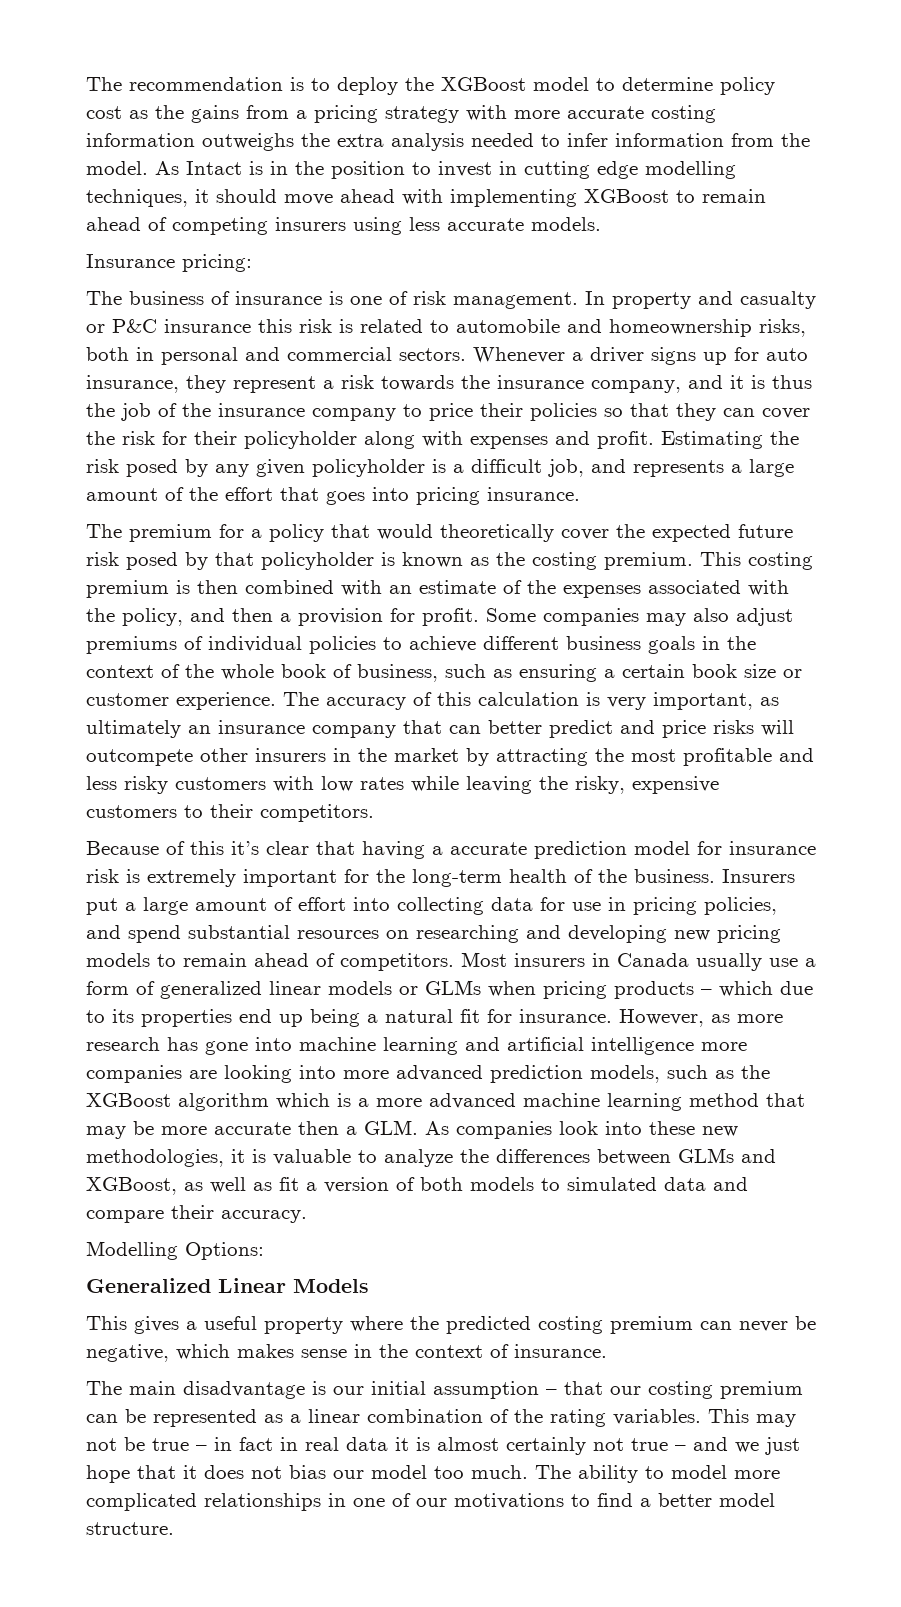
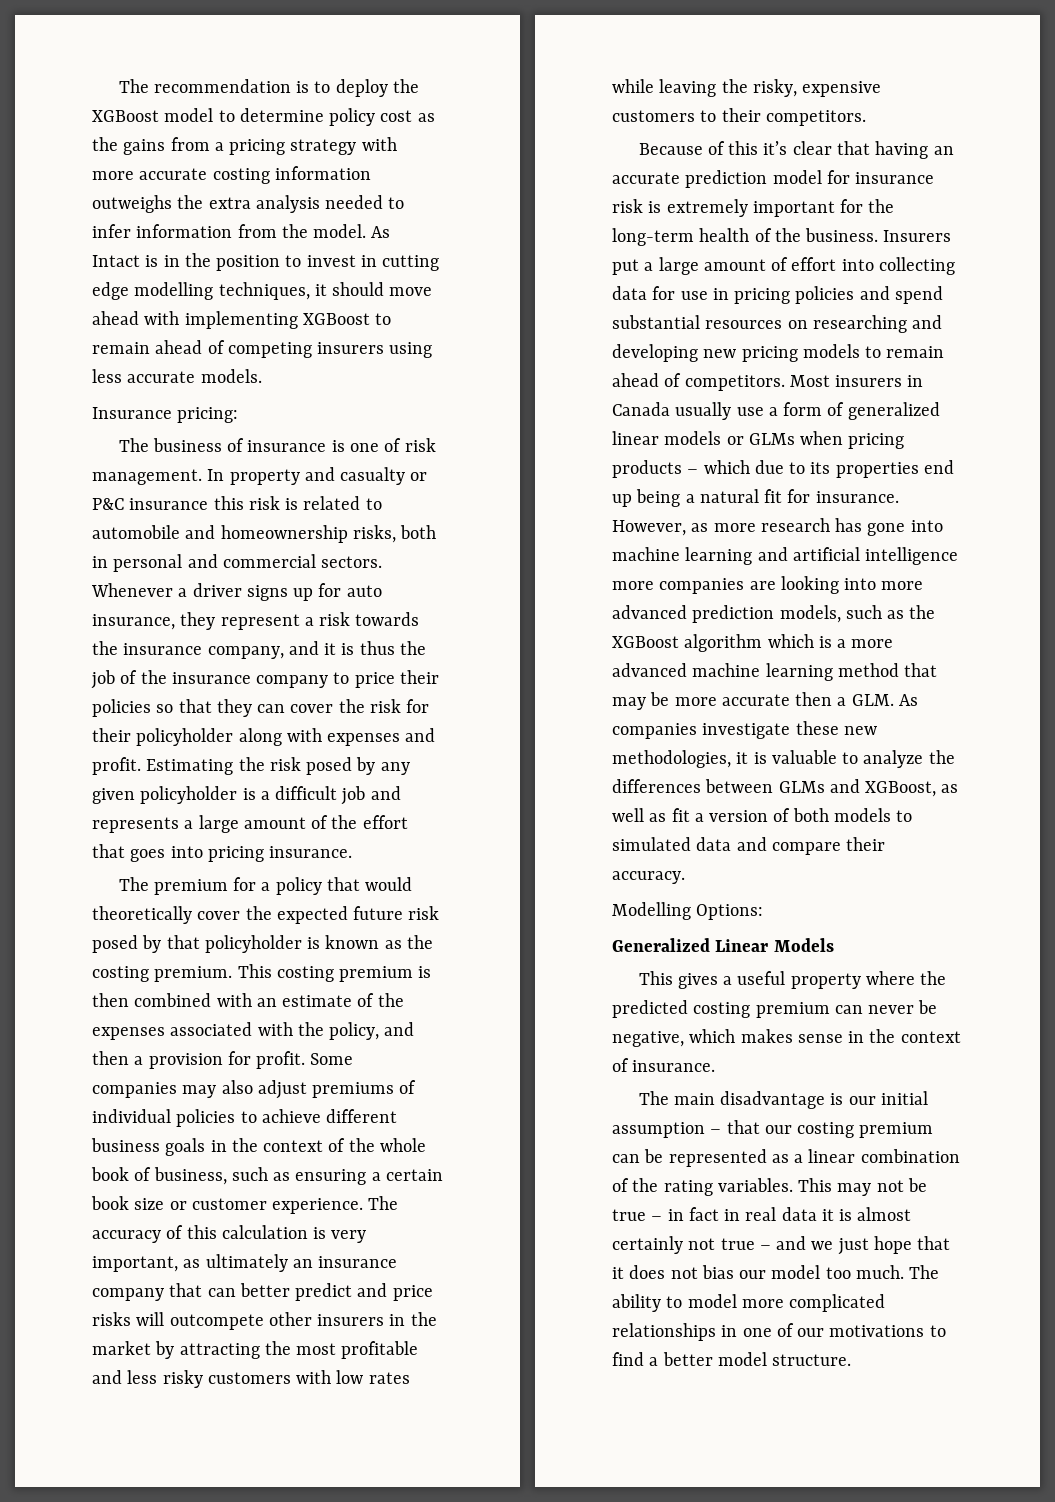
[548,459,584,477] job, -> [341,786,366,805] job
[432,846,443,855] a -> [933,146,954,155] an
[704,897,777,915] policies, -> [795,286,855,304] policies
[559,1121,642,1135] look into -> [702,723,791,739] investigate

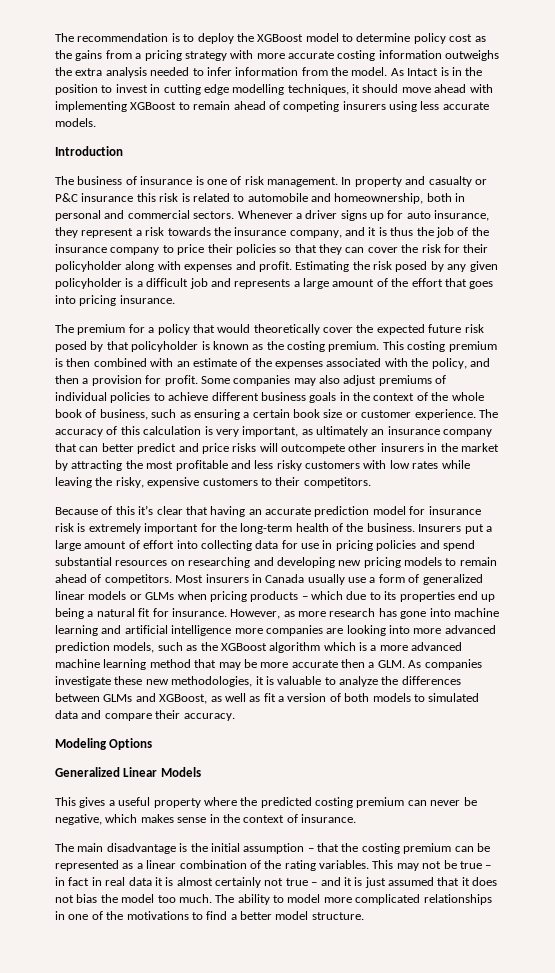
[92,407,239,423] Insurance pricing: -> [55,146,123,156] Introduction
[220,525,396,543] homeownership risks, -> [334,193,424,204] homeownership,
[612,902,764,920] Modelling Options: -> [55,738,153,750] Modeling Options
[848,1096,876,1105] our -> [190,843,208,852] the
[764,1125,792,1134] our -> [341,843,359,852] the
[811,1236,912,1255] we just hope -> [343,877,434,888] it is just assumed
[739,1270,767,1279] our -> [100,894,118,903] the
[797,1328,825,1337] our -> [106,911,124,920] the

